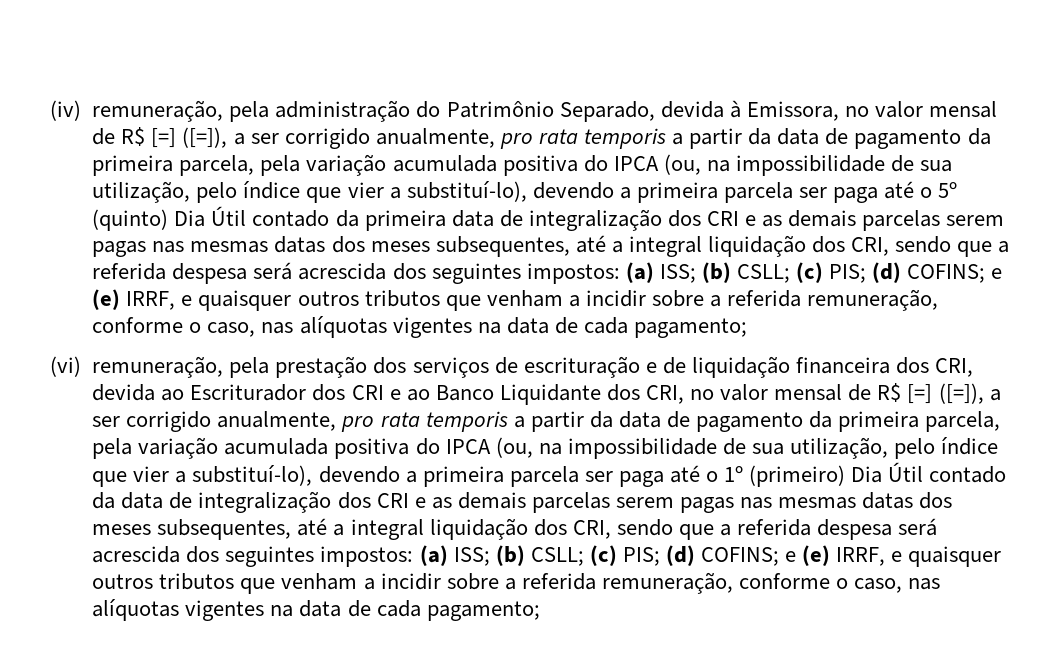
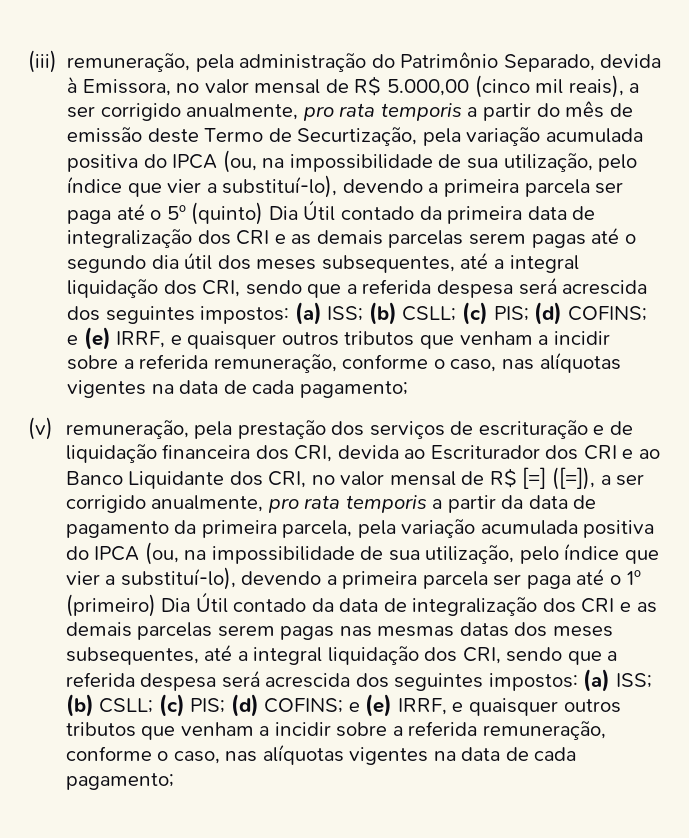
[50,100,81,121] (iv) -> [28,50,57,73] (iii)
[151,127,991,149] [92,155,255,176] [=] ([=]), a ser corrigido anualmente, pro rata temporis a partir da data de pagamento da primeira parcela, -> [386,75,640,98] [67,101,633,121] [67,127,418,146] 5.000,00 (cinco mil reais), a ser corrigido anualmente, pro rata temporis a partir do mês de emissão deste Termo de Securtização,
[152,236,326,253] nas mesmas datas -> [591,227,636,244] [67,252,213,273] até o segundo dia útil
[50,356,81,377] (vi) -> [28,417,53,440] (v)

